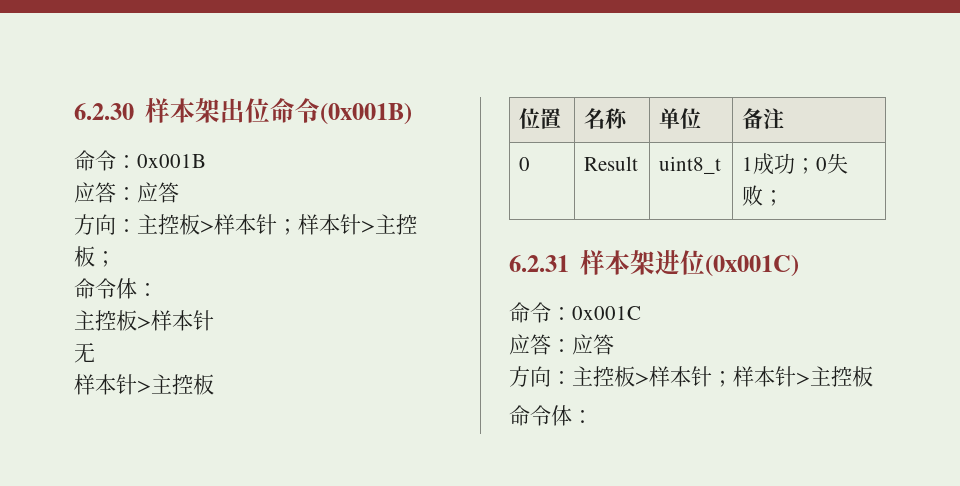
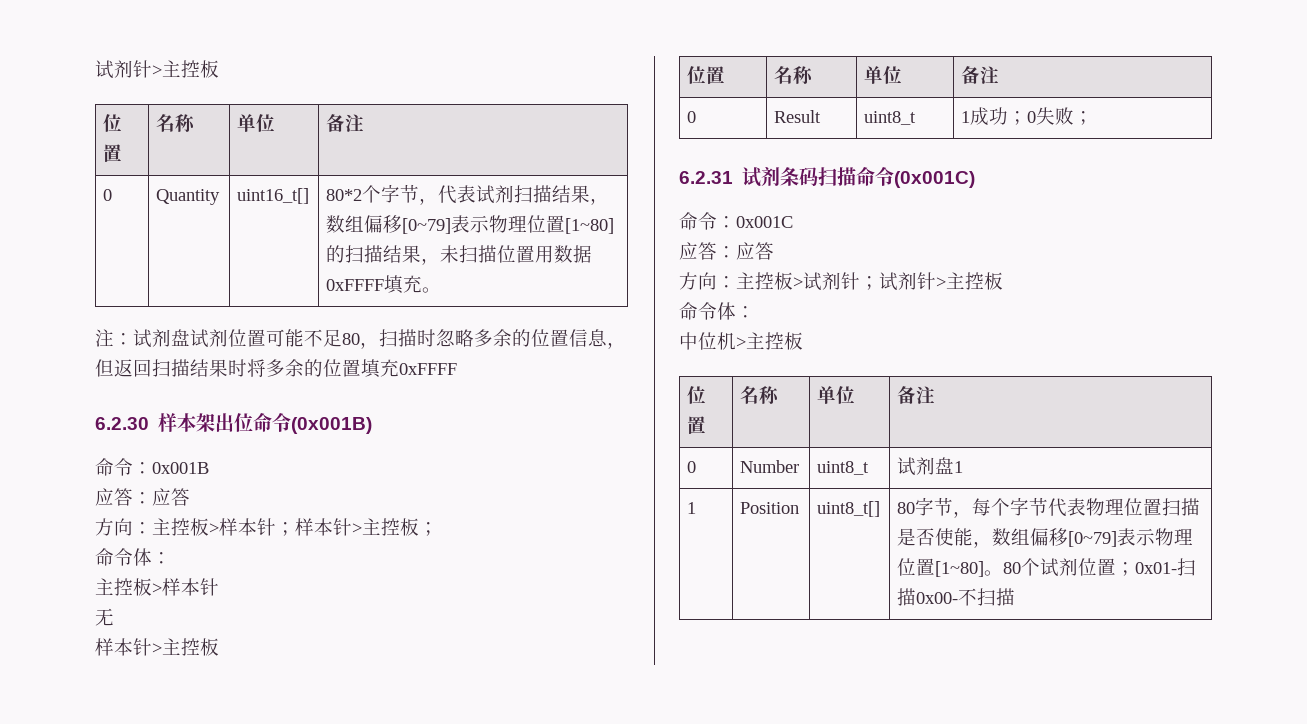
(74, 111) none -> [95,60,219,79] [103,114,123,132] [103,144,123,162] [156,114,196,132] [237,114,276,132] [326,114,365,132] [103,189,113,201] [156,189,221,205] [237,188,310,204] [326,184,610,205] [326,215,615,234] [326,245,593,265] [326,275,442,294] [95,329,626,349] [95,359,457,378] 试剂针>主控板 // 位置 | 名称 | 单位 | 备注 // 0 | Quantity | uint16_t[] | 80*2个字节，代表试剂扫描结果，数组偏移[0~79]表示物理位置[1~80]的扫描结果，未扫描位置用数据0xFFFF填充。 // 注：试剂盘试剂位置可能不足80，扫描时忽略多余的位置信息，但返回扫描结果时将多余的位置填充0xFFFF //
[579,250,705,275] 样本架进位 -> [742,167,895,187] 试剂条码扫描命令
[649,366,775,387] 样本针；样本 -> [803,272,917,291] 试剂针；试剂
(593, 416) none -> [679,332,803,350] [687,386,707,404] [687,416,707,434] [740,386,780,404] [817,386,856,404] [897,386,936,404] [687,461,697,473] [740,460,800,473] [817,461,870,475] [897,457,964,476] [687,502,697,514] [740,502,800,514] [817,501,881,517] [897,497,1201,518] [897,528,1194,548] [897,558,1197,577] [897,588,1016,606] // 中位机>主控板 // 位置 | 名称 | 单位 | 备注 // 0 | Number | uint8_t | 试剂盘1 // 1 | Position | uint8_t[] | 80字节，每个字节代表物理位置扫描是否使能，数组偏移[0~79]表示物理位置[1~80]。80个试剂位置；0x01-扫描0x00-不扫描

